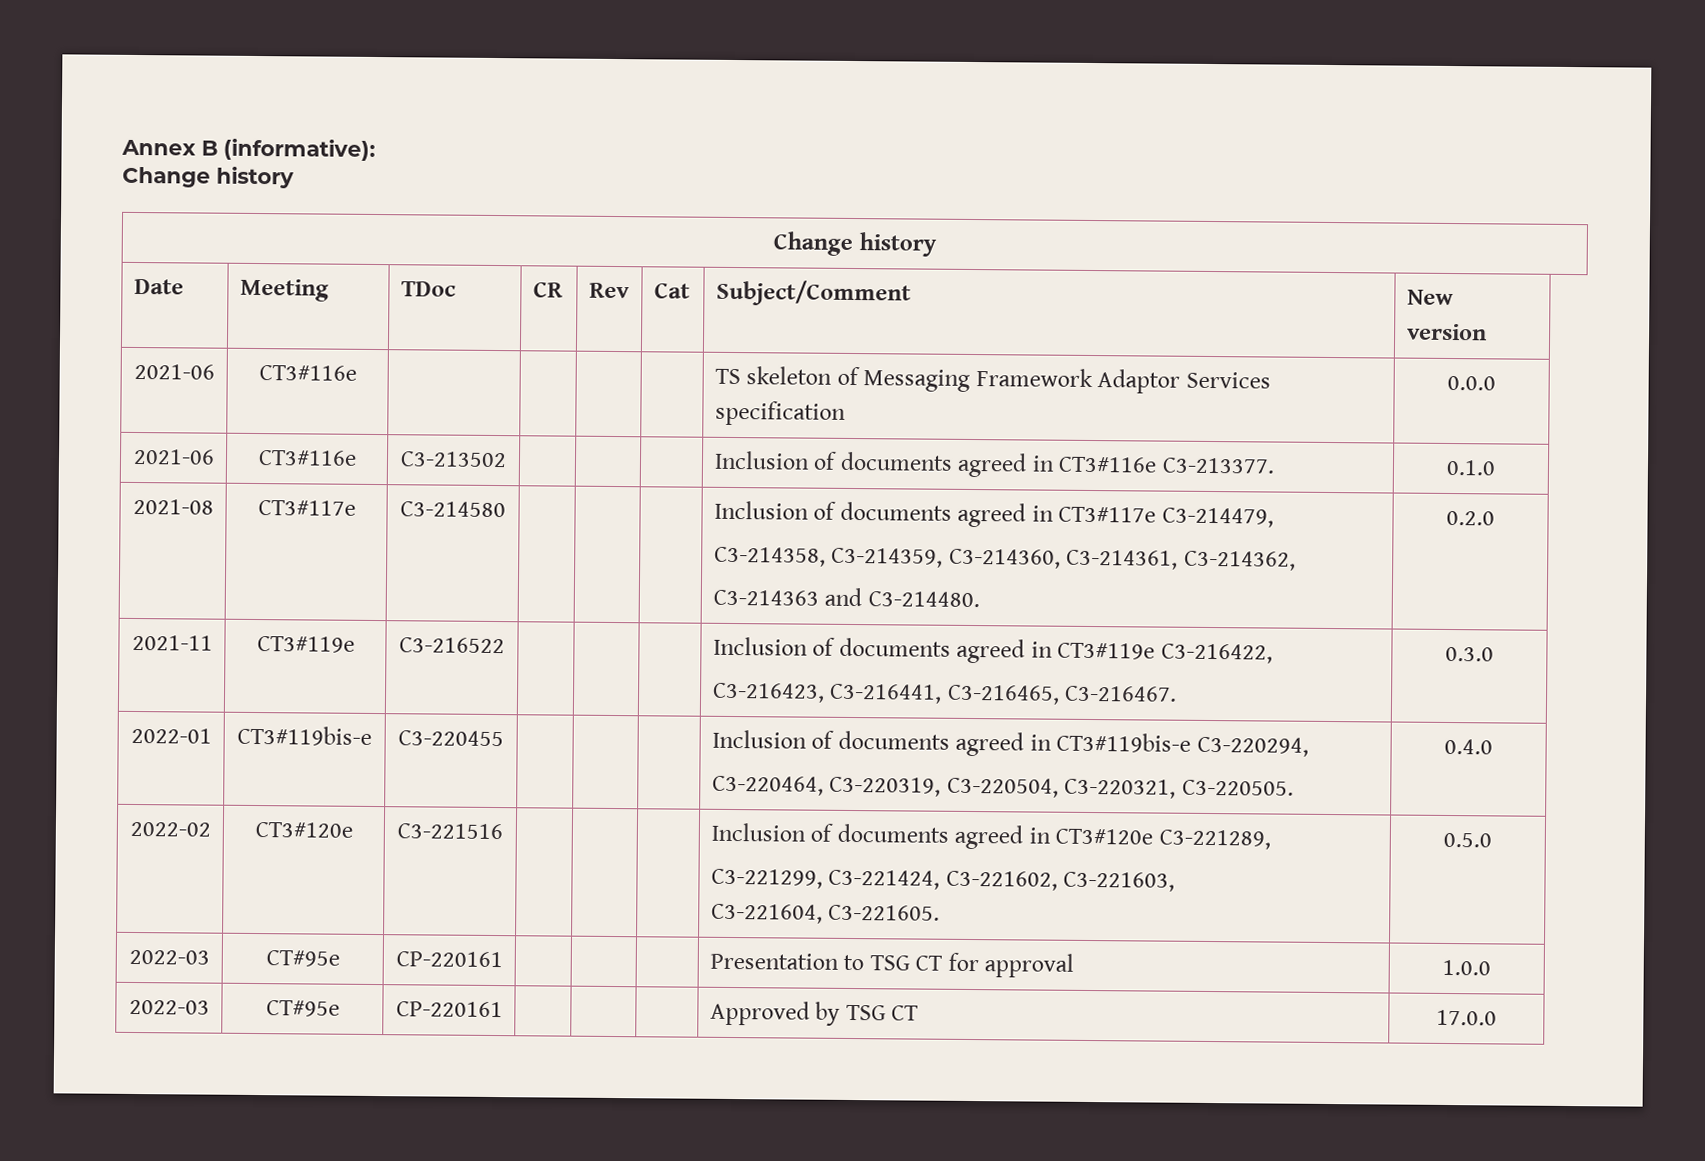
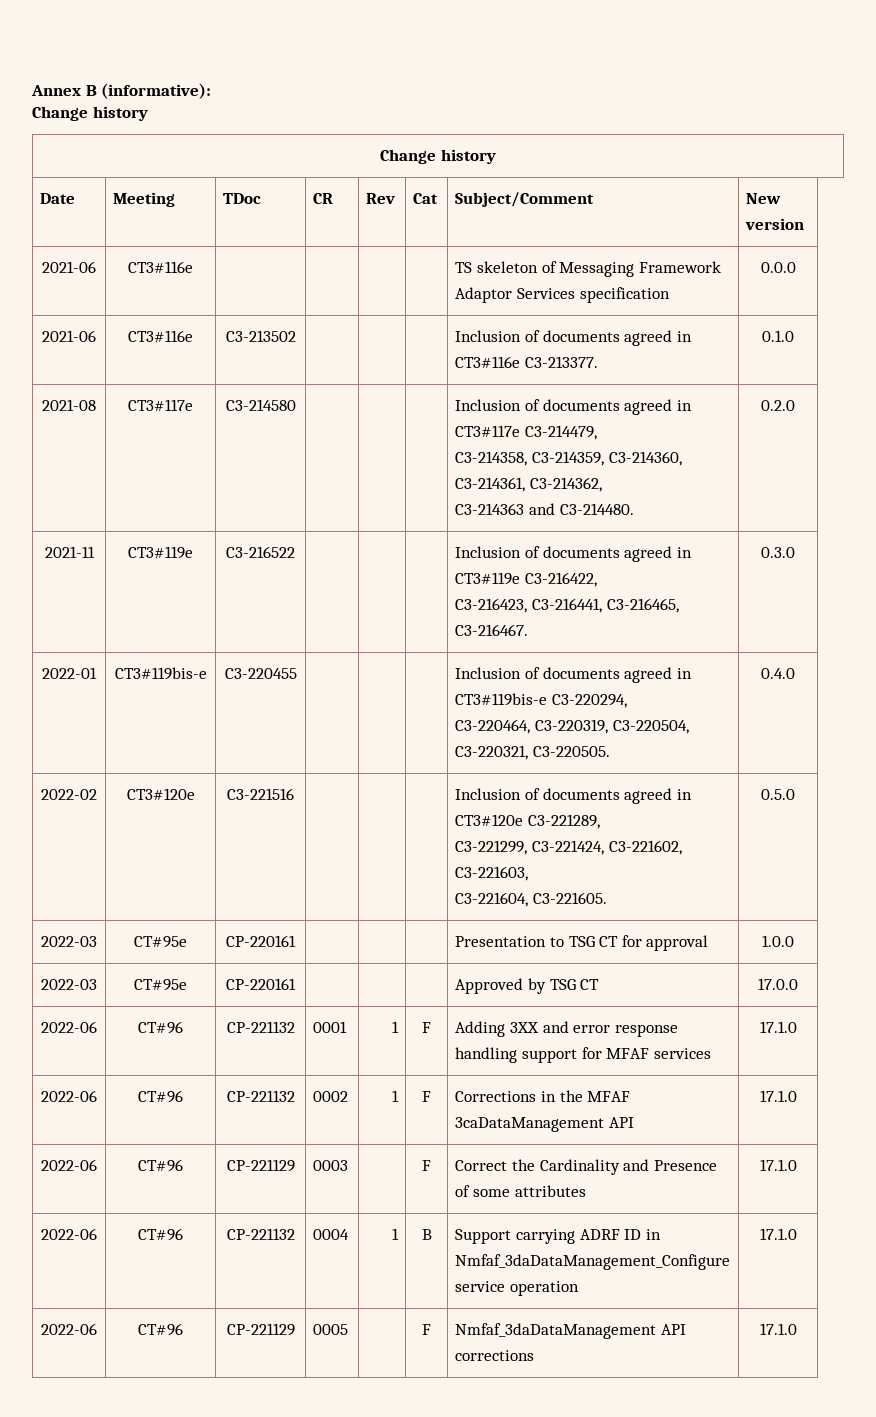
(1497, 1017) none -> [41,1021,97,1033] [138,1021,183,1034] [226,1021,295,1033] [313,1021,348,1033] [391,1021,399,1033] [422,1022,431,1033] [455,1021,678,1037] [455,1047,711,1063] [759,1021,797,1033] [41,1090,97,1102] [138,1090,183,1103] [226,1090,295,1102] [313,1091,349,1102] [391,1090,399,1102] [422,1091,431,1102] [455,1090,631,1102] [455,1117,635,1132] [759,1090,797,1102] [41,1159,97,1171] [138,1159,183,1172] [226,1159,295,1172] [313,1160,349,1171] [422,1160,431,1171] [455,1159,717,1175] [455,1185,586,1197] [759,1159,797,1171] [41,1228,97,1240] [138,1228,183,1241] [226,1228,295,1240] [313,1229,350,1240] [391,1228,399,1240] [421,1229,432,1240] [455,1229,661,1244] [455,1254,731,1270] [455,1281,580,1296] [759,1228,797,1240] [41,1323,97,1335] [138,1323,183,1336] [226,1323,295,1336] [313,1324,349,1335] [422,1324,431,1335] [455,1323,687,1339] [455,1350,535,1361] [759,1323,797,1335] // 2022-06 | CT#96 | CP-221132 | 0001 | 1 | F | Adding 3XX and error response handling support for MFAF services | 17.1.0 // 2022-06 | CT#96 | CP-221132 | 0002 | 1 | F | Corrections in the MFAF 3caDataManagement API | 17.1.0 // 2022-06 | CT#96 | CP-221129 | 0003 | | F | Correct the Cardinality and Presence of some attributes | 17.1.0 // 2022-06 | CT#96 | CP-221132 | 0004 | 1 | B | Support carrying ADRF ID in Nmfaf_3daDataManagement_Configure service operation | 17.1.0 // 2022-06 | CT#96 | CP-221129 | 0005 | | F | Nmfaf_3daDataManagement API corrections | 17.1.0

